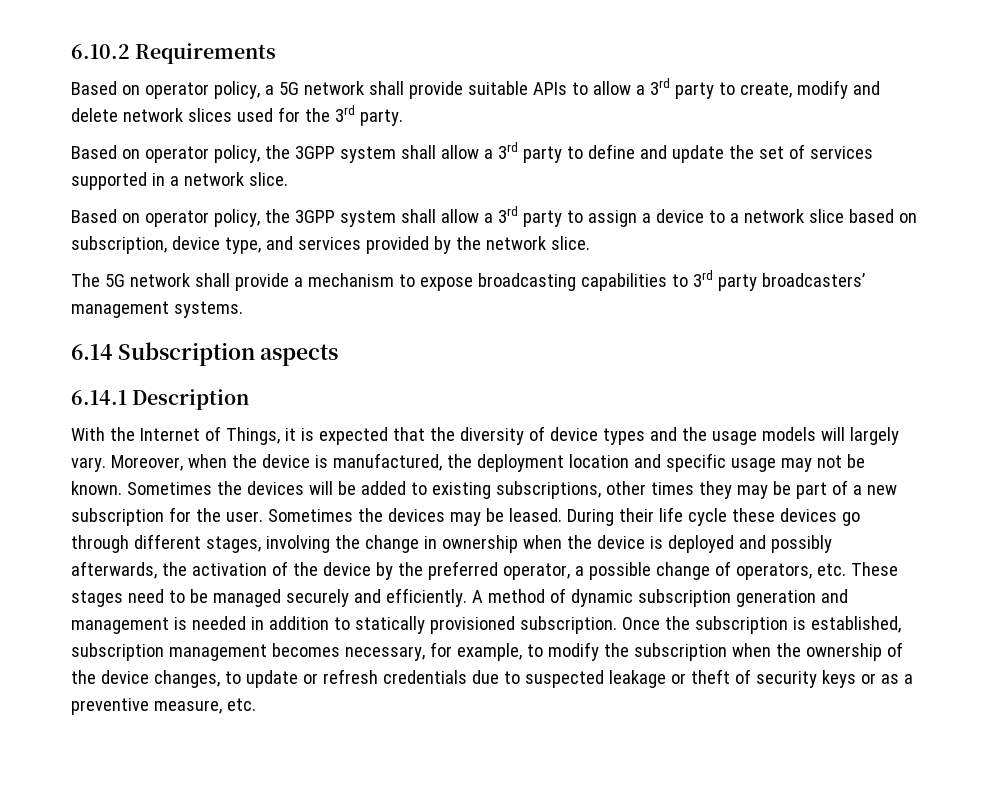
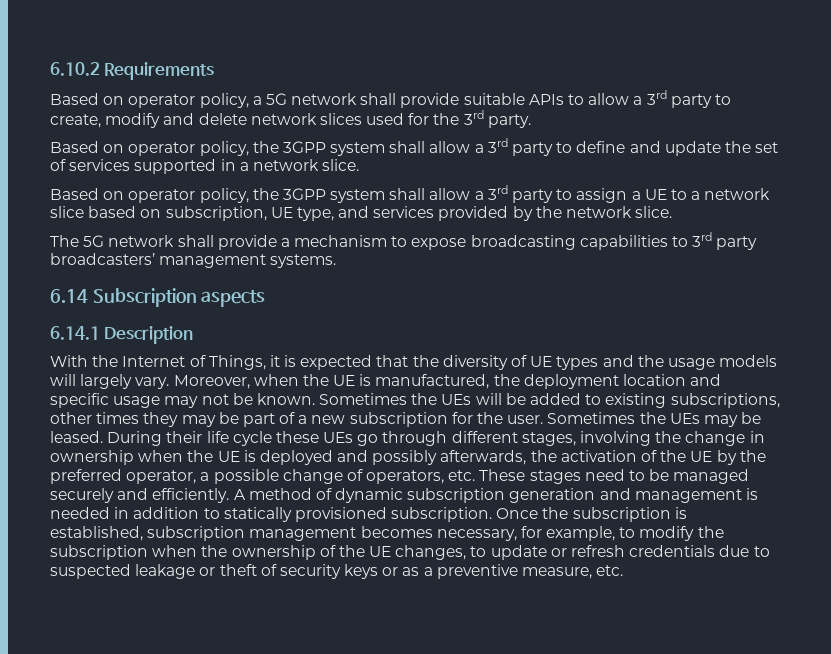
[655,209,704,223] device -> [644,189,667,200] UE
[171,236,220,250] device -> [270,207,293,218] UE
[549,427,598,441] device -> [530,356,553,367] UE
[261,454,310,468] device -> [333,375,356,386] UE
[246,481,304,495] devices -> [441,394,472,405] UEs
[387,508,445,522] devices -> [669,413,700,424] UEs
[779,508,837,522] devices -> [323,432,354,443] UEs
[596,535,645,549] device -> [217,451,240,462] UE
[322,562,371,576] device -> [690,451,713,462] UE
[100,670,149,684] device -> [369,546,392,557] UE

